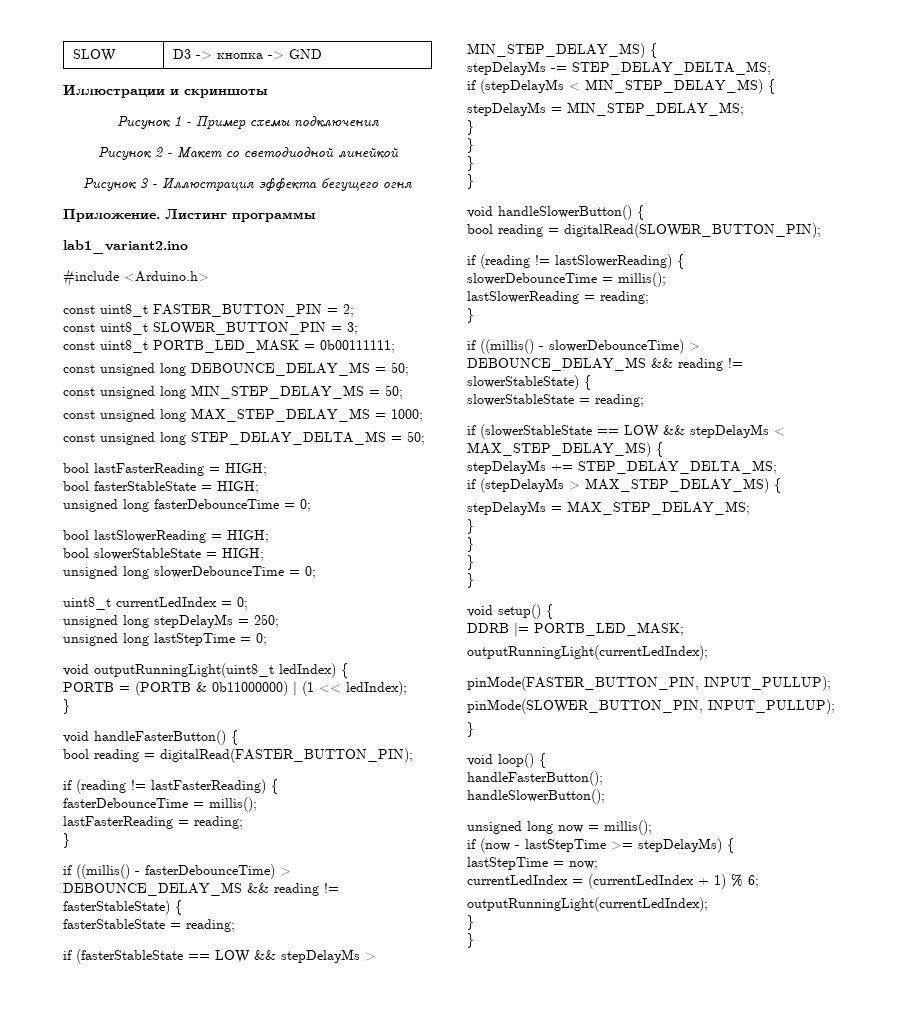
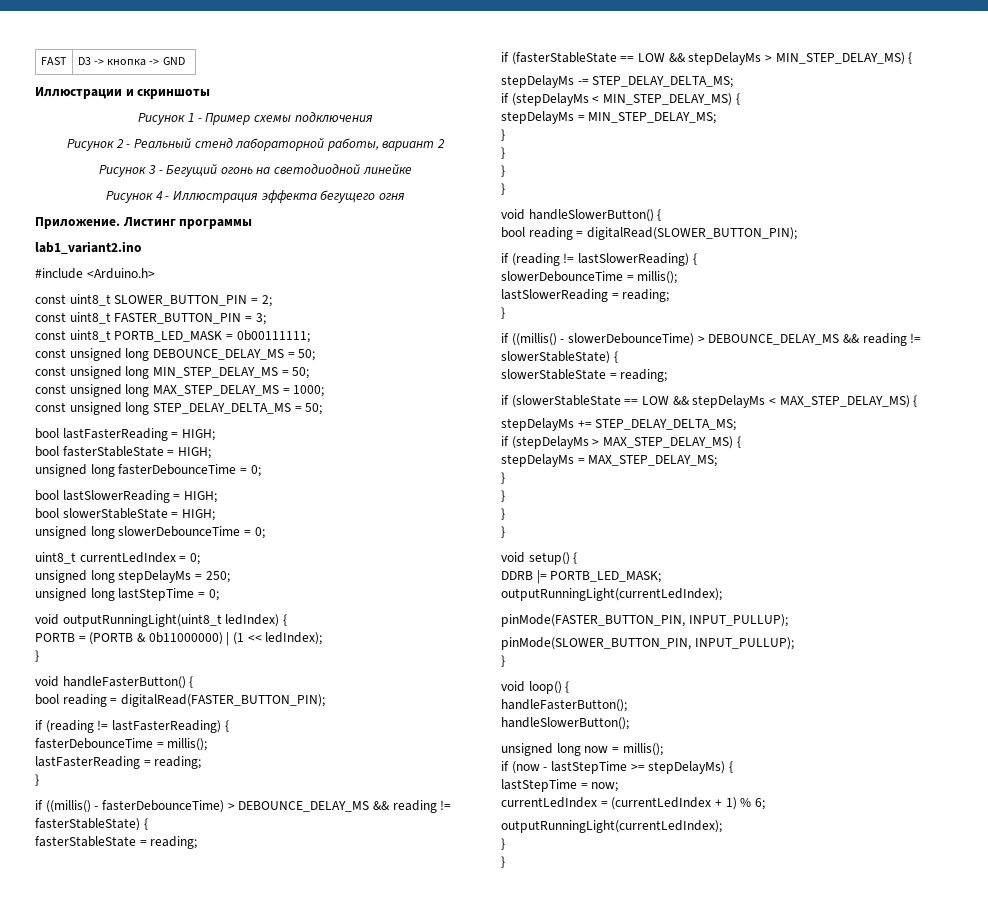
[73,49,117,62] SLOW -> [40,57,67,65] FAST
[176,147,399,159] [83,178,148,191] Макет со светодиодной линейкой // Рисунок 3 -> [133,138,446,151] [99,164,412,177] [106,191,163,203] Реальный стенд лабораторной работы, вариант 2 // Рисунок 3 - Бегущий огонь на светодиодной линейке // Рисунок 4
[153,304,322,317] FASTER_BUTTON_PIN -> [114,295,248,306] SLOWER_BUTTON_PIN
[153,322,326,335] SLOWER_BUTTON_PIN -> [114,313,242,324] FASTER_BUTTON_PIN

